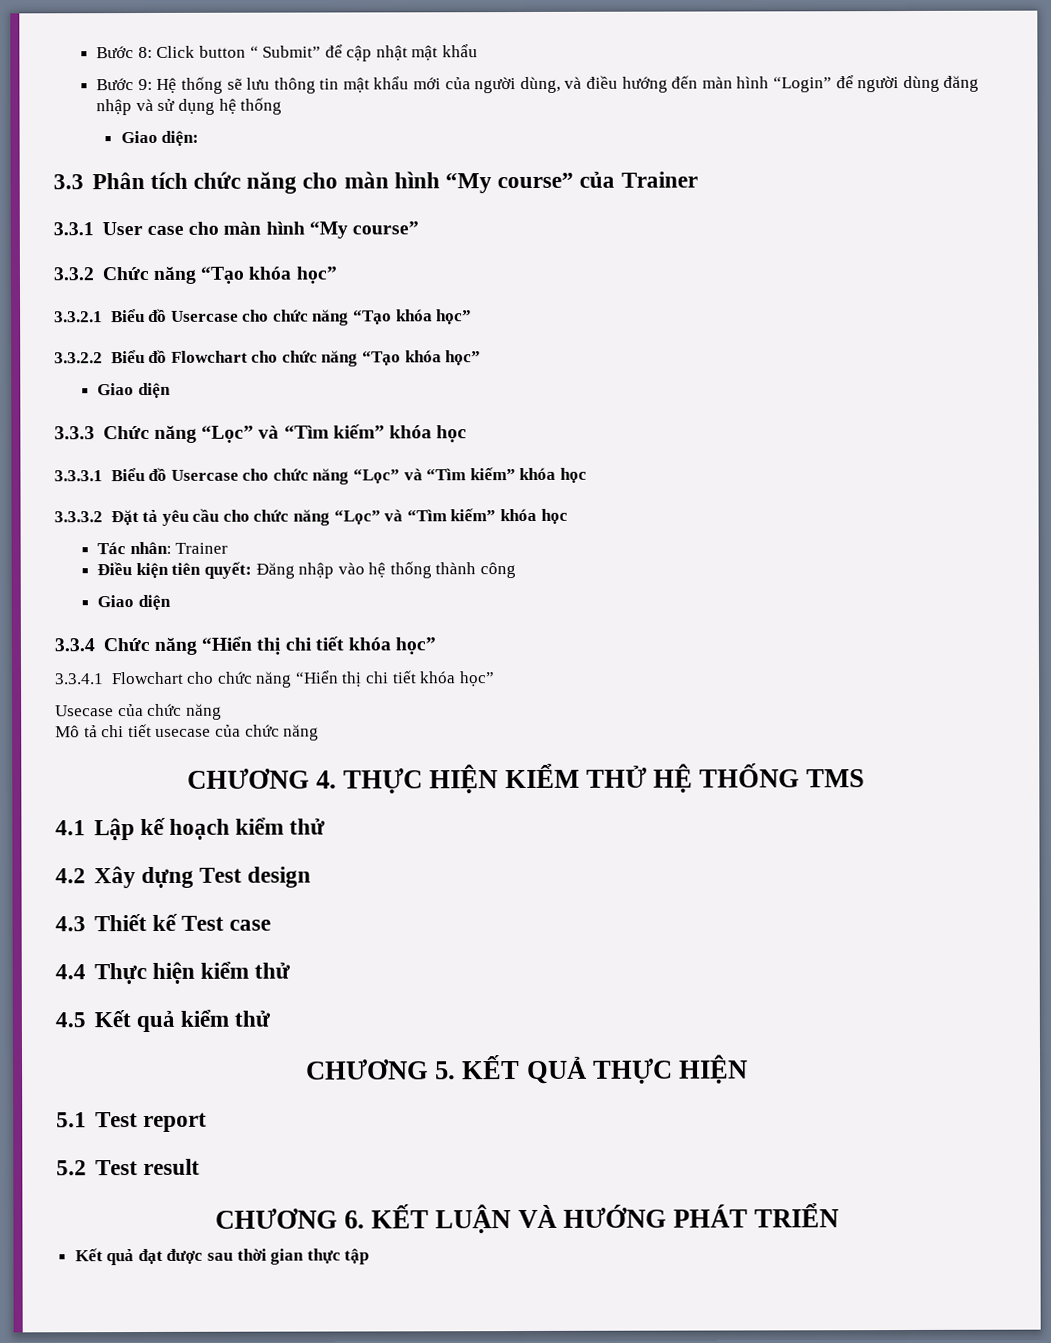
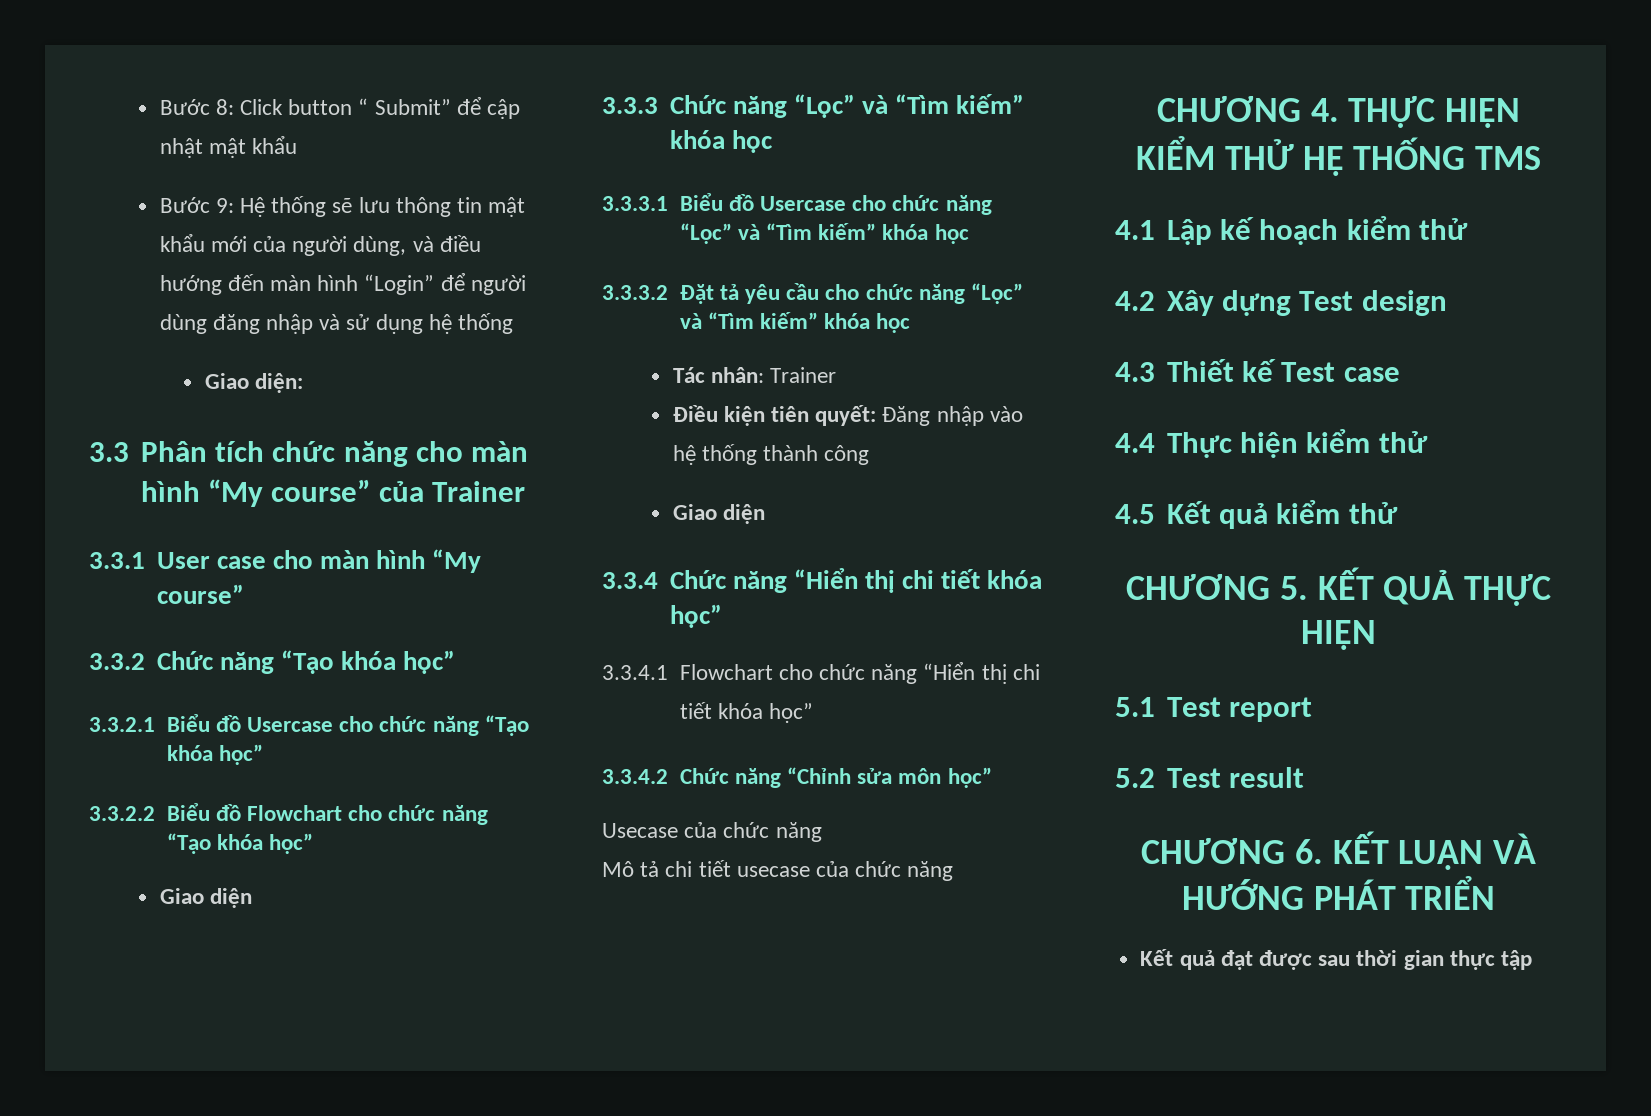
(495, 679) none -> [602,767,992,788] // 3.3.4.2 Chức năng “Chỉnh sửa môn học”

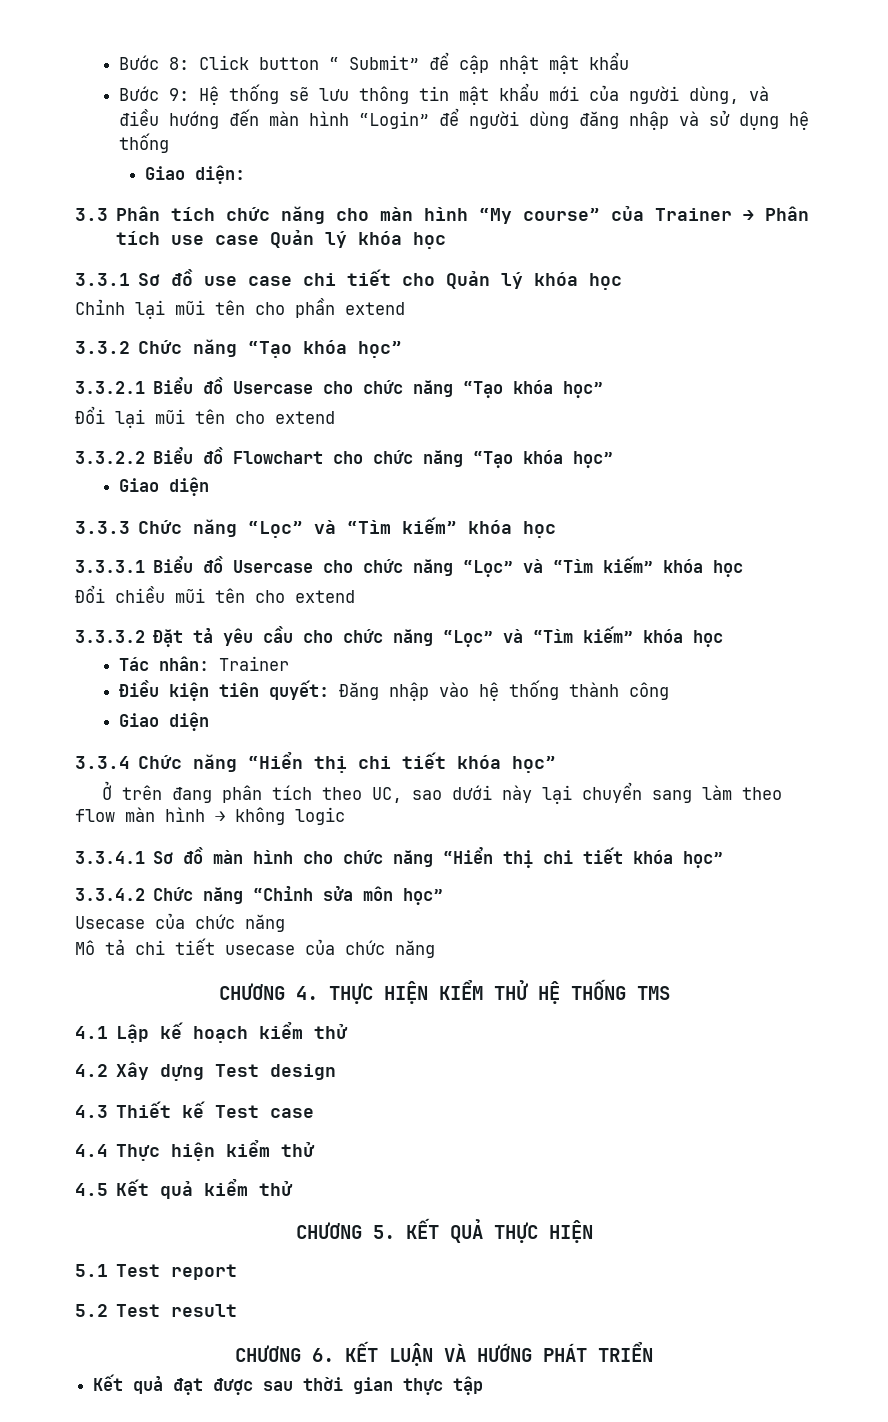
[89,549,482,573] [156,584,244,604] // 3.3.1 User case cho màn hình “My course” -> [743,206,810,221] [116,230,447,249] [75,269,623,290] [75,298,405,319] → Phân tích use case Quản lý khóa học // 3.3.1 Sơ đồ use case chi tiết cho Quản lý khóa học // Chỉnh lại mũi tên cho phần extend
(263, 754) none -> [75,406,335,428] // Đổi lại mũi tên cho extend
(969, 234) none -> [75,585,355,603] // Đổi chiều mũi tên cho extend
[602,664,773,680] 3.3.4.1 Flowchart -> [101,781,782,804] [75,807,345,825] [75,847,294,864] Ở trên đang phân tích theo UC, sao dưới này lại chuyển sang làm theo flow màn hình → không logic // 3.3.4.1 Sơ đồ màn hình

